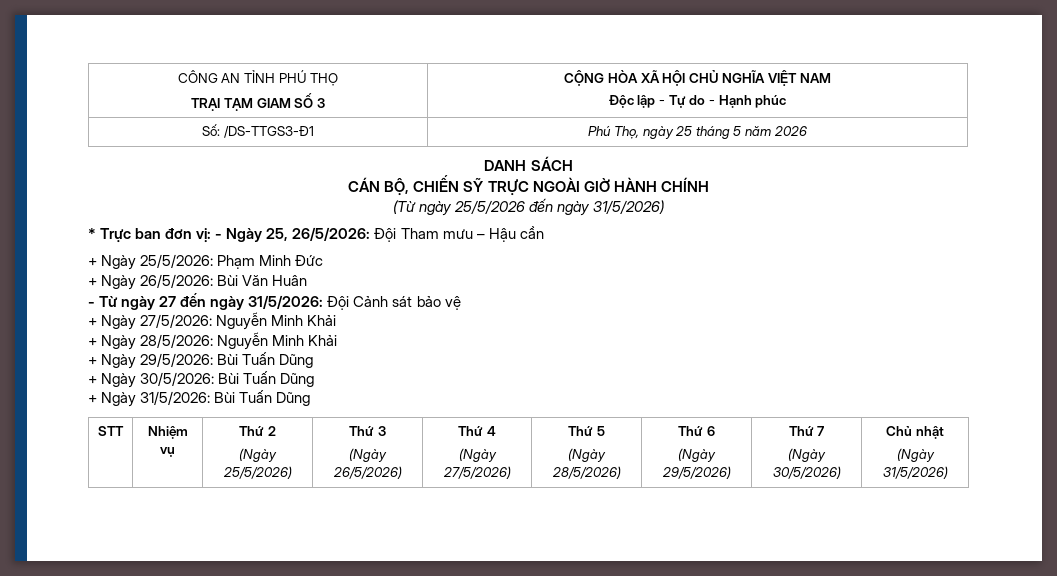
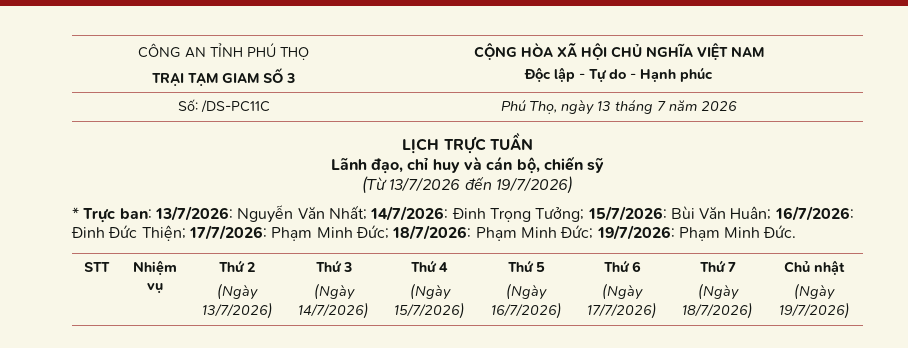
[223,126,314,138] /DS-TTGS3-Đ1 -> [200,100,270,113] /DS-PC11C
[675,126,742,139] 25 tháng 5 -> [596,99,666,114] 13 tháng 7
[484,156,573,171] [348,175,709,196] [392,198,665,216] [88,226,544,243] [88,254,324,270] [88,274,308,290] [88,293,461,310] [88,312,337,330] [88,332,338,350] [88,352,314,369] [88,371,315,388] [88,390,311,407] DANH SÁCH // CÁN BỘ, CHIẾN SỸ TRỰC NGOÀI GIỜ HÀNH CHÍNH // (Từ ngày 25/5/2026 đến ngày 31/5/2026) // * Trực ban đơn vị: - Ngày 25, 26/5/2026: Đội Tham mưu – Hậu cần // + Ngày 25/5/2026: Phạm Minh Đức // + Ngày 26/5/2026: Bùi Văn Huân // - Từ ngày 27 đến ngày 31/5/2026: Đội Cảnh sát bảo vệ // + Ngày 27/5/2026: Nguyễn Minh Khải // + Ngày 28/5/2026: Nguyễn Minh Khải // + Ngày 29/5/2026: Bùi Tuấn Dũng // + Ngày 30/5/2026: Bùi Tuấn Dũng // + Ngày 31/5/2026: Bùi Tuấn Dũng -> [402,132,533,154] [330,156,605,174] [362,176,573,194] [72,205,854,223] [71,225,797,241] LỊCH TRỰC TUẦN // Lãnh đạo, chỉ huy và cán bộ, chiến sỹ // (Từ 13/7/2026 đến 19/7/2026) // * Trực ban: 13/7/2026: Nguyễn Văn Nhất; 14/7/2026: Đinh Trọng Tưởng; 15/7/2026: Bùi Văn Huân; 16/7/2026: Đinh Đức Thiện; 17/7/2026: Phạm Minh Đức; 18/7/2026: Phạm Minh Đức; 19/7/2026: Phạm Minh Đức.
[222,466,292,479] 25/5/2026) -> [201,302,273,319] 13/7/2026)
[332,466,402,479] 26/5/2026) -> [298,302,369,319] 14/7/2026)
[442,466,511,479] 27/5/2026) -> [394,302,465,319] 15/7/2026)
[551,466,621,479] 28/5/2026) -> [490,302,562,319] 16/7/2026)
[661,466,731,479] 29/5/2026) -> [587,302,657,319] 17/7/2026)
[772,466,841,479] 30/5/2026) -> [682,302,753,319] 18/7/2026)
[882,466,948,479] 31/5/2026) -> [778,302,850,319] 19/7/2026)

